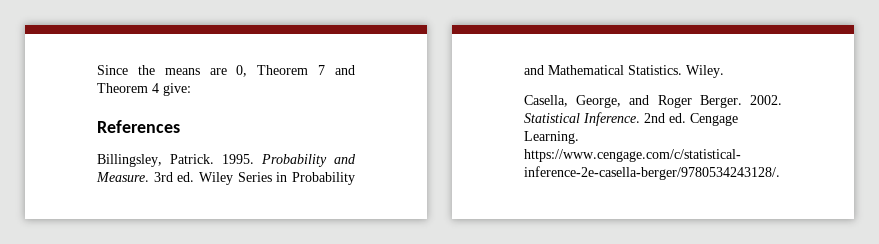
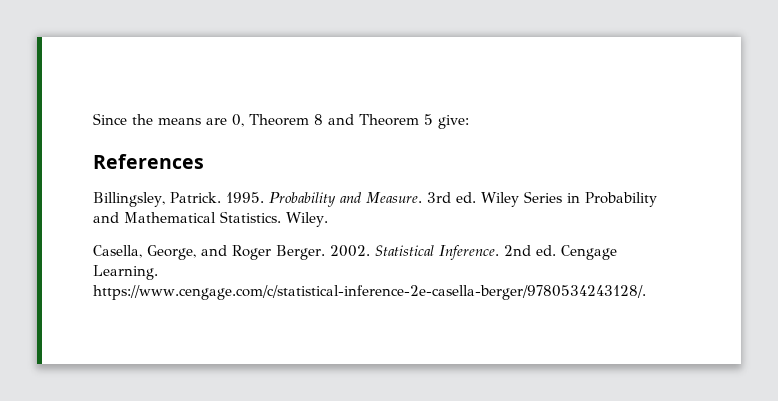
[318,65,326,75] 7 -> [314,114,323,125] 8
[152,83,159,93] 4 -> [424,114,433,125] 5

